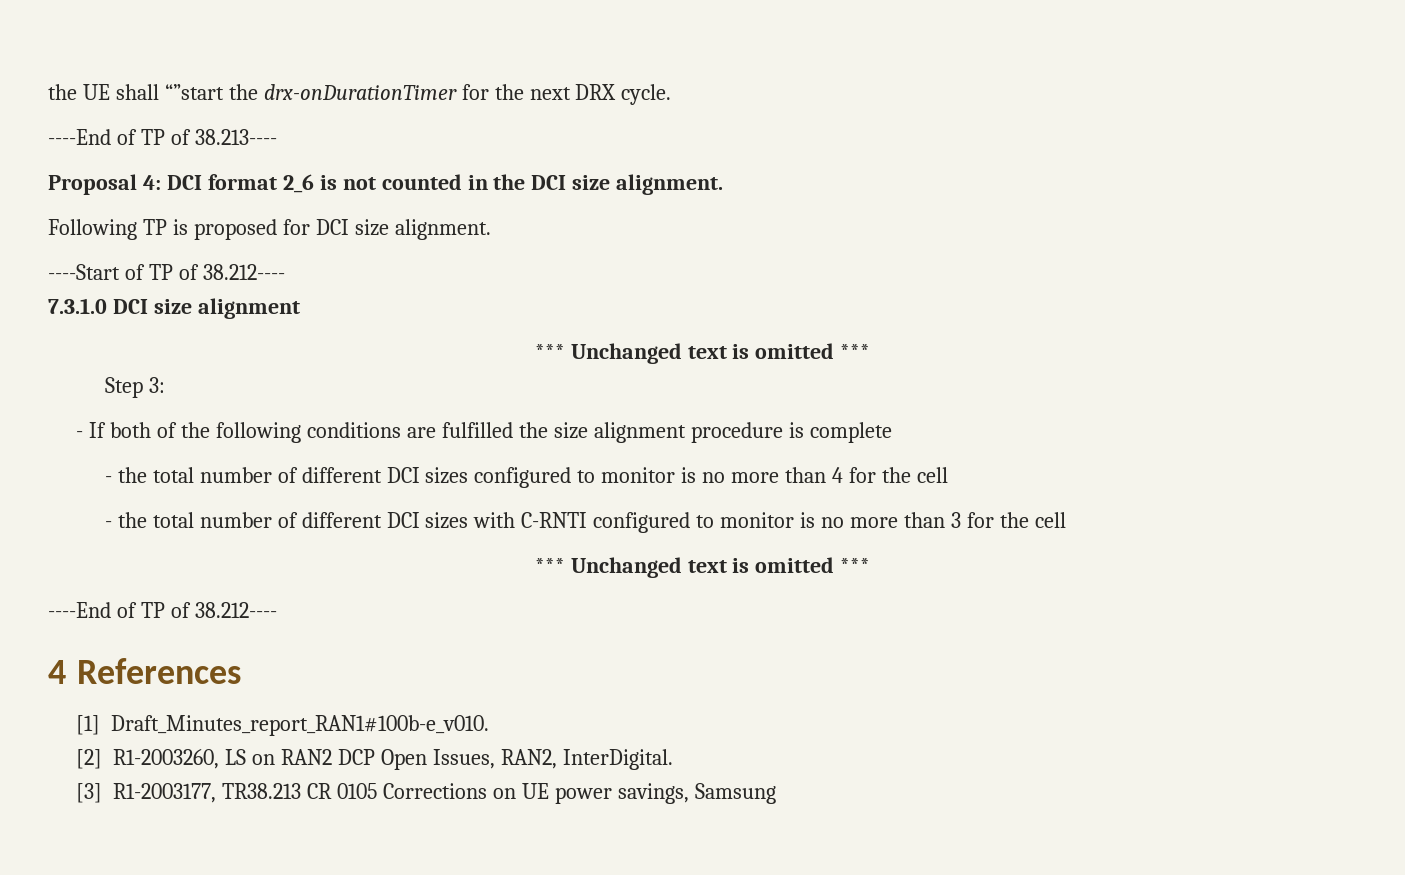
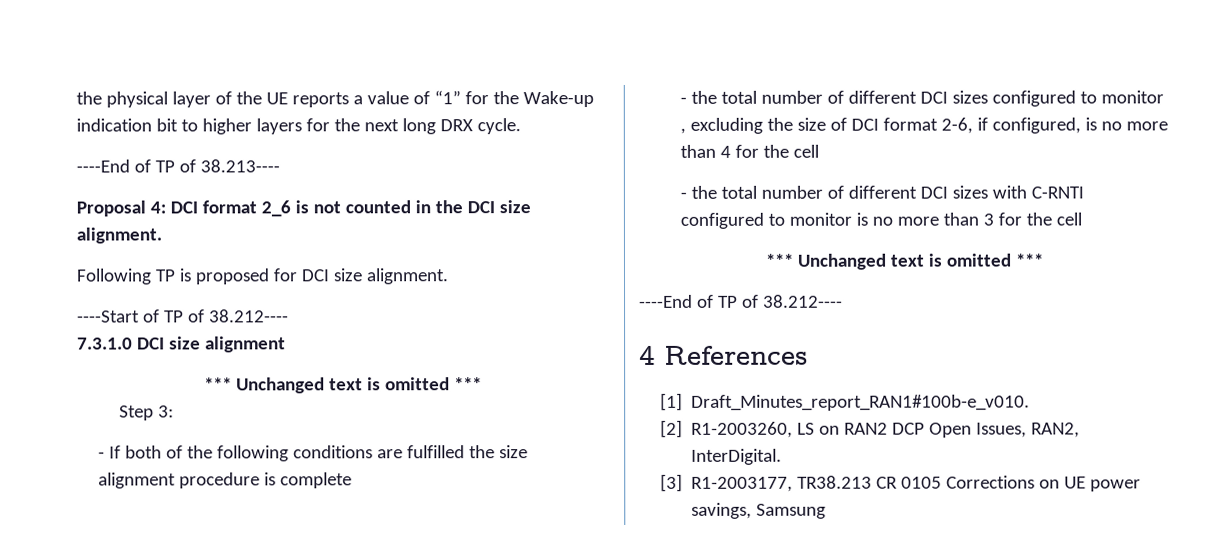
[48,84,457,100] the UE shall “”start the drx-onDurationTimer -> [76,90,594,108] [76,118,302,135] the physical layer of the UE reports a value of “1” for the Wake-up indication bit to higher layers
(571, 93) none -> [401,118,436,135] long
(676, 475) none -> [680,117,1082,134] , excluding the size of DCI format 2-6, if configured,

